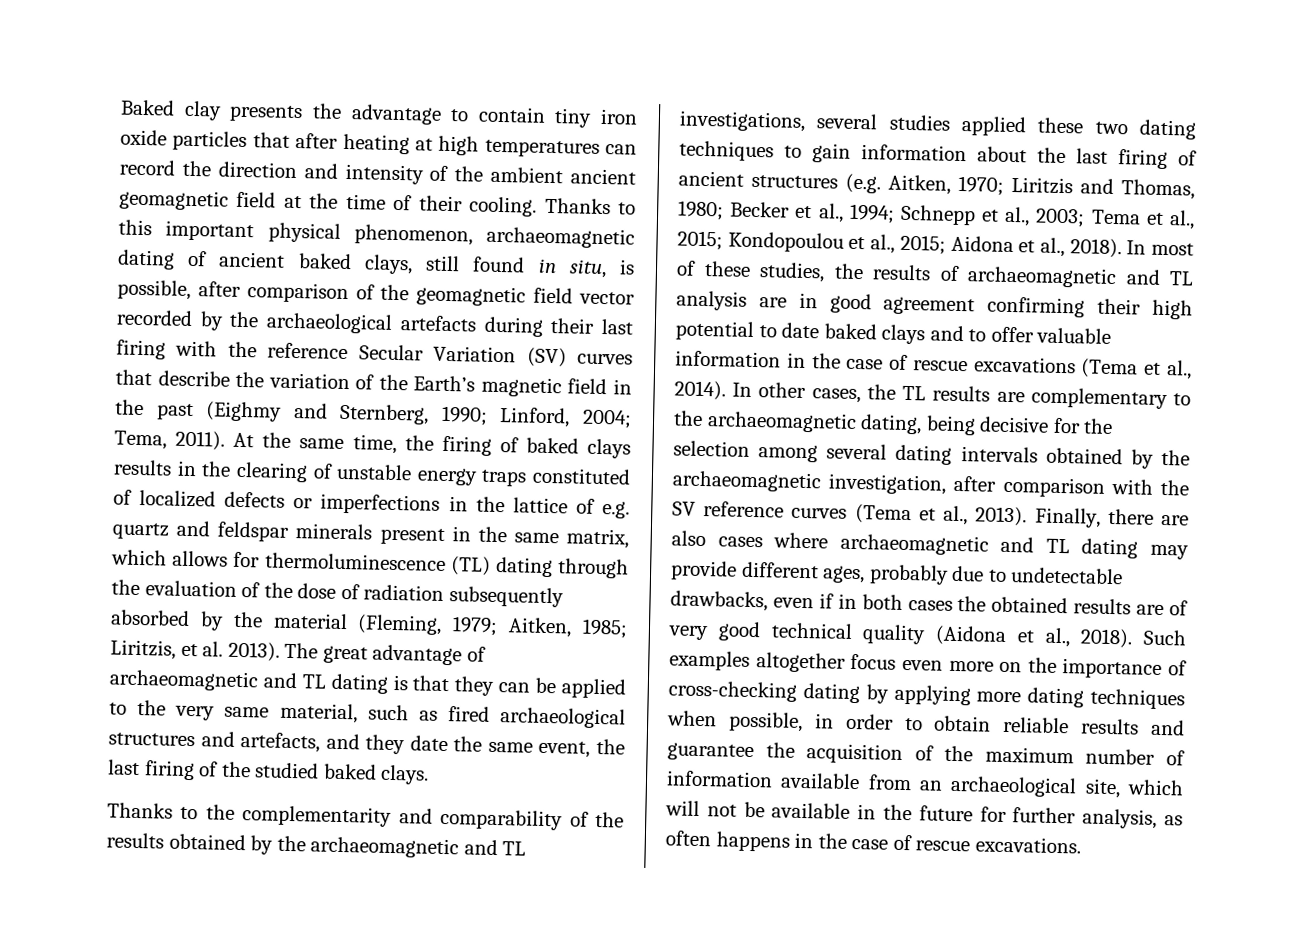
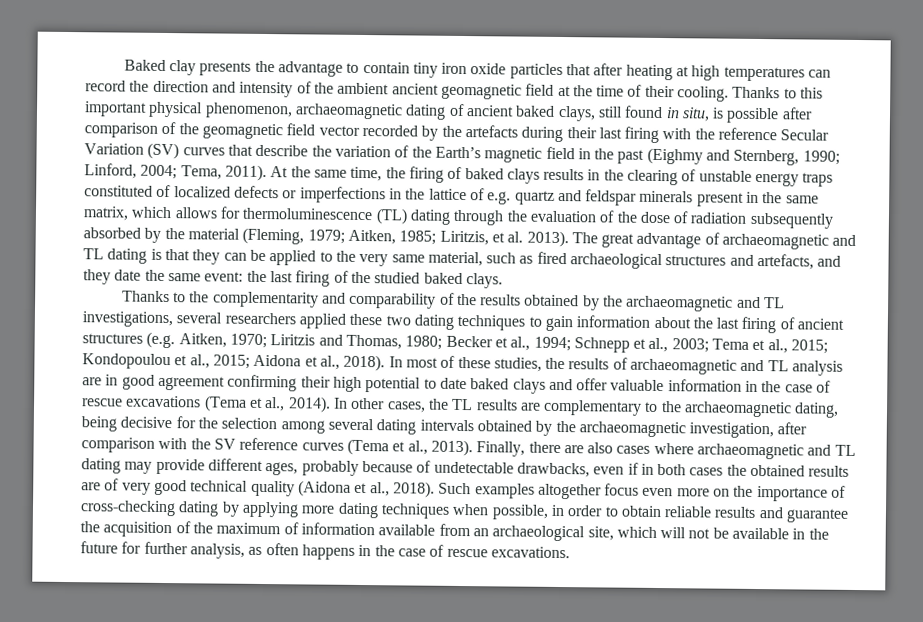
[117,279,191,300] possible, -> [726,107,780,124] possible
[266,312,394,334] archaeological -> (462, 131) none
[538,740,591,758] event, -> [204,271,244,282] event:
[888,114,951,131] studies -> [224,312,296,325] researchers
[968,329,987,342] to -> (573, 384) none
[951,565,1007,582] due to -> [361,460,432,473] because of
[1085,748,1156,765] number -> (282, 528) none

